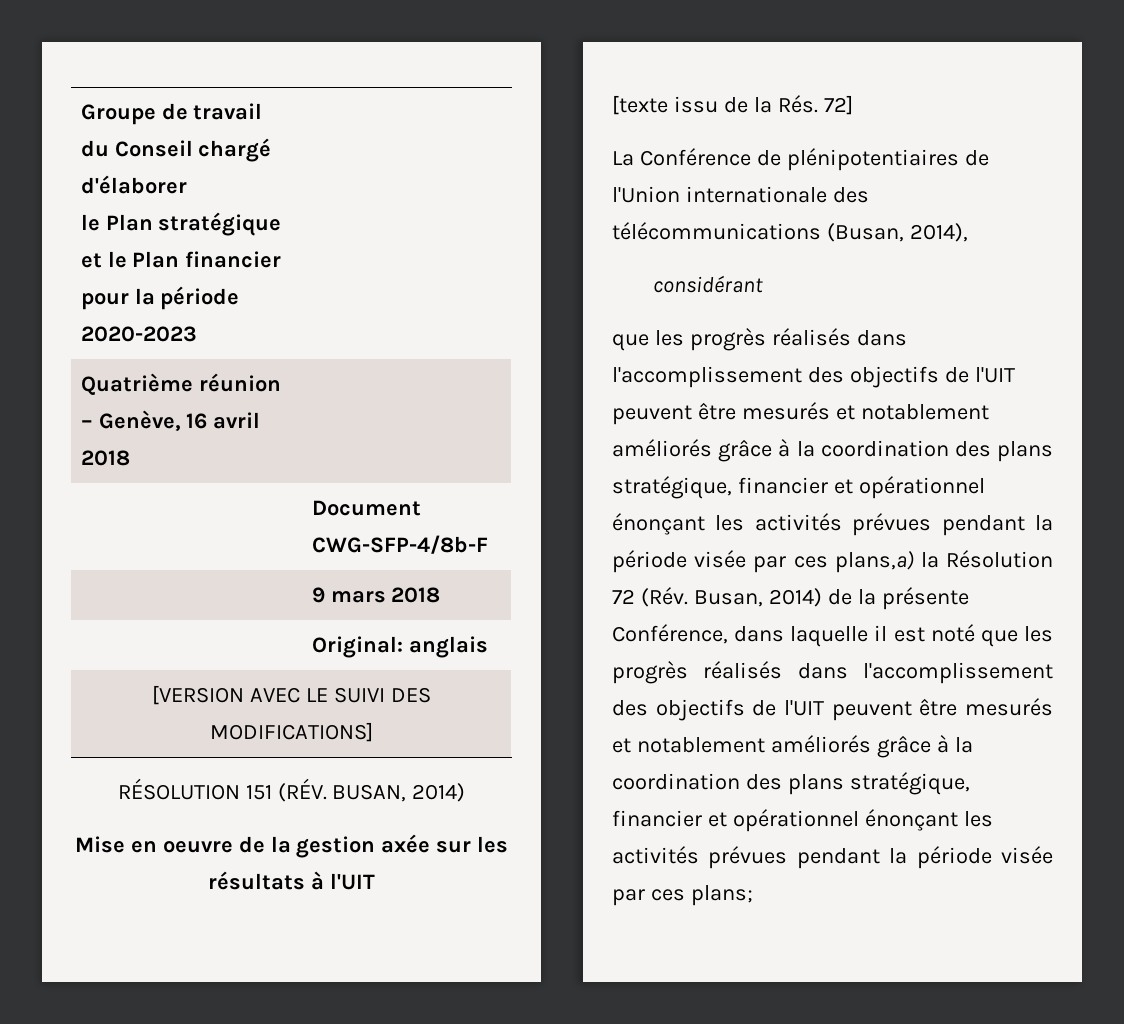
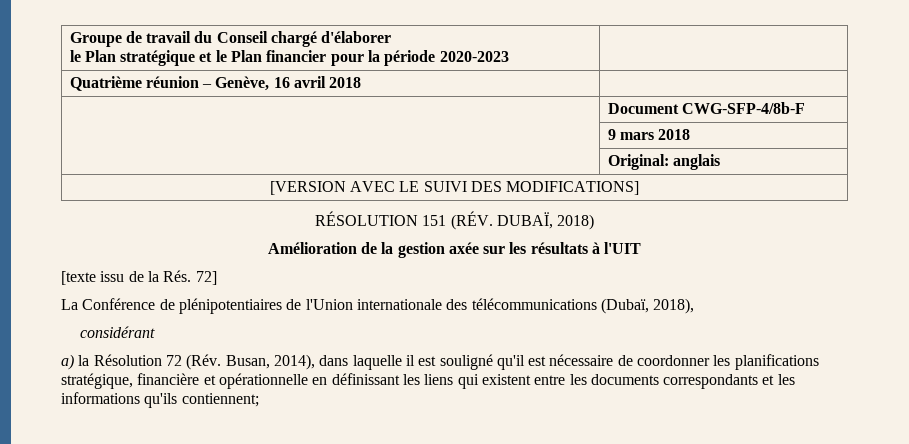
[332,783,466,802] [74,836,233,853] BUSAN, 2014) // Mise en oeuvre -> [496,212,595,230] [267,242,357,254] DUBAÏ, 2018) // Amélioration
[826,223,968,242] (Busan, 2014), -> [600,298,695,314] (Dubaï, 2018),
[612,328,907,351] [612,366,1015,388] [612,402,989,425] [612,439,1053,462] [612,476,985,499] [612,513,1053,536] [612,550,914,573] que les progrès réalisés dans l'accomplissement des objectifs de l'UIT peuvent être mesurés et notablement améliorés grâce à la coordination des plans stratégique, financier et opérationnel énonçant les activités prévues pendant la période visée par ces plans,a) -> [61,354,74,370] a)
[768,587,969,610] [612,624,1053,647] [612,661,1053,684] [612,698,1053,721] [612,735,973,758] [612,772,970,795] [612,809,993,832] [612,846,1053,869] [612,885,753,906] 2014) de la présente Conférence, dans laquelle il est noté que les progrès réalisés dans l'accomplissement des objectifs de l'UIT peuvent être mesurés et notablement améliorés grâce à la coordination des plans stratégique, financier et opérationnel énonçant les activités prévues pendant la période visée par ces plans; -> [273,354,819,370] [61,373,795,389] [61,392,259,408] 2014), dans laquelle il est souligné qu'il est nécessaire de coordonner les planifications stratégique, financière et opérationnelle en définissant les liens qui existent entre les documents correspondants et les informations qu'ils contiennent;

